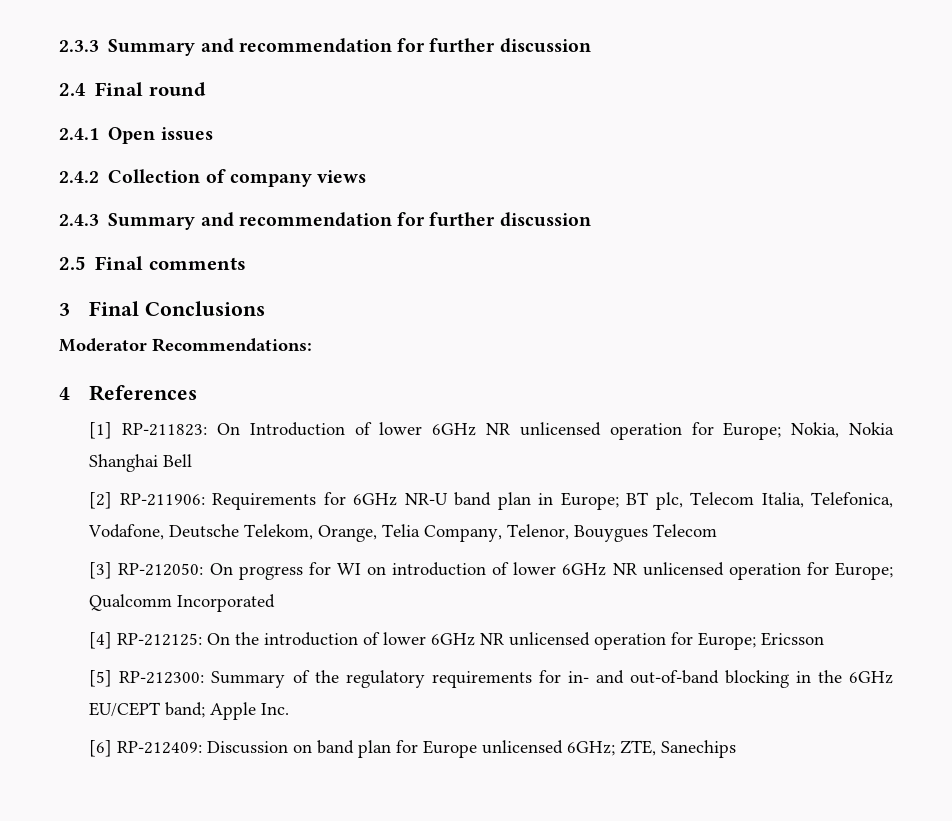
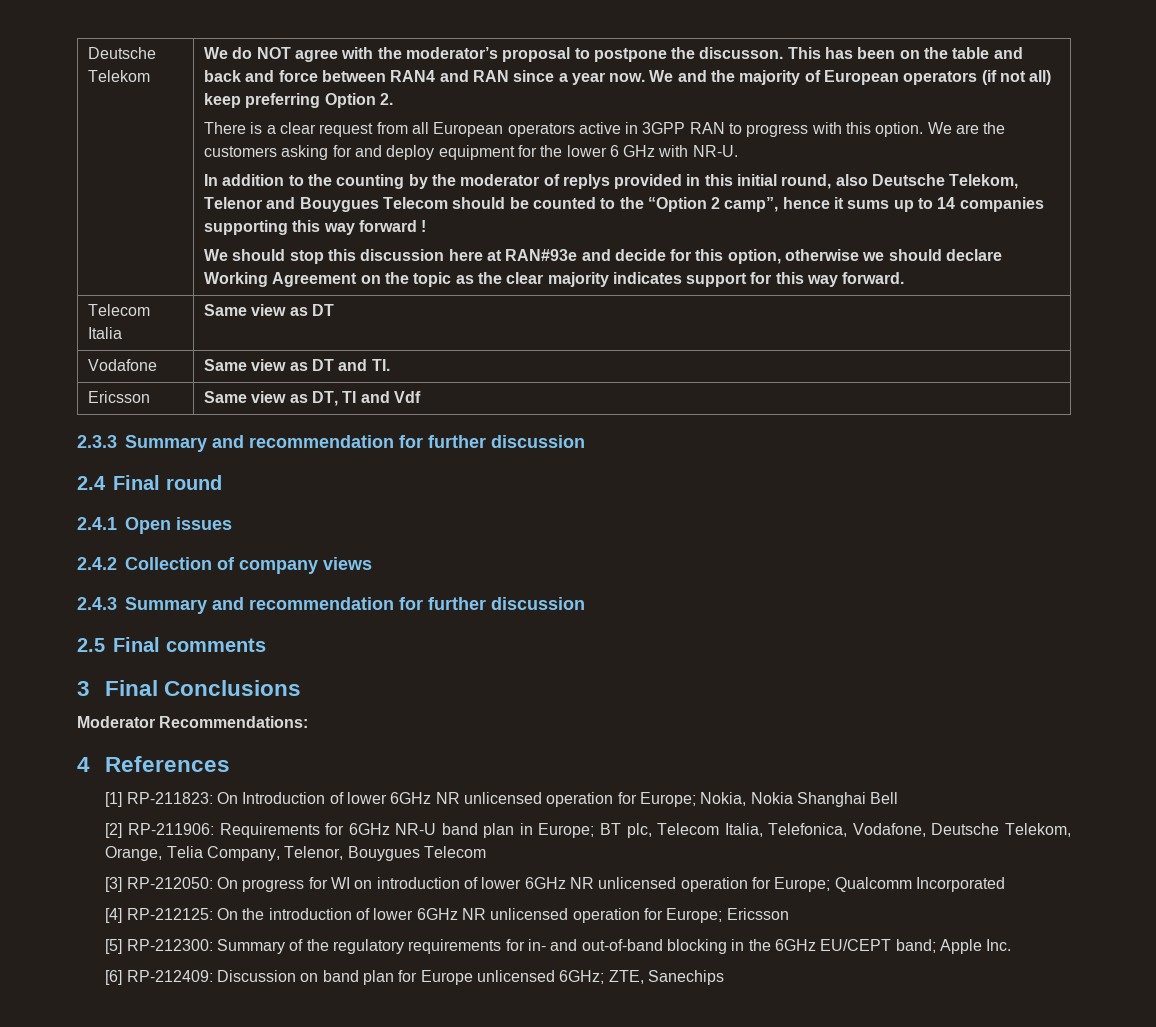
(59, 46) none -> [87,47,156,59] [87,70,150,82] [203,47,1023,62] [203,70,1052,85] [203,93,393,108] [203,122,1006,137] [203,145,738,160] [203,174,1019,189] [203,197,1044,212] [203,220,427,235] [203,249,1003,264] [203,272,905,287] [87,304,150,316] [87,327,122,339] [203,304,334,316] [87,359,157,371] [203,359,390,371] [87,391,150,403] [203,391,421,406] Deutsche Telekom | We do NOT agree with the moderator’s proposal to postpone the discusson. This has been on the table and back and force between RAN4 and RAN since a year now. We and the majority of European operators (if not all) keep preferring Option 2. // There is a clear request from all European operators active in 3GPP RAN to progress with this option. We are the customers asking for and deploy equipment for the lower 6 GHz with NR-U. // In addition to the counting by the moderator of replys provided in this initial round, also Deutsche Telekom, Telenor and Bouygues Telecom should be counted to the “Option 2 camp”, hence it sums up to 14 companies supporting this way forward ! // We should stop this discussion here at RAN#93e and decide for this option, otherwise we should declare Working Agreement on the topic as the clear majority indicates support for this way forward. // Telecom Italia | Same view as DT // Vodafone | Same view as DT and TI. // Ericsson | Same view as DT, TI and Vdf //

